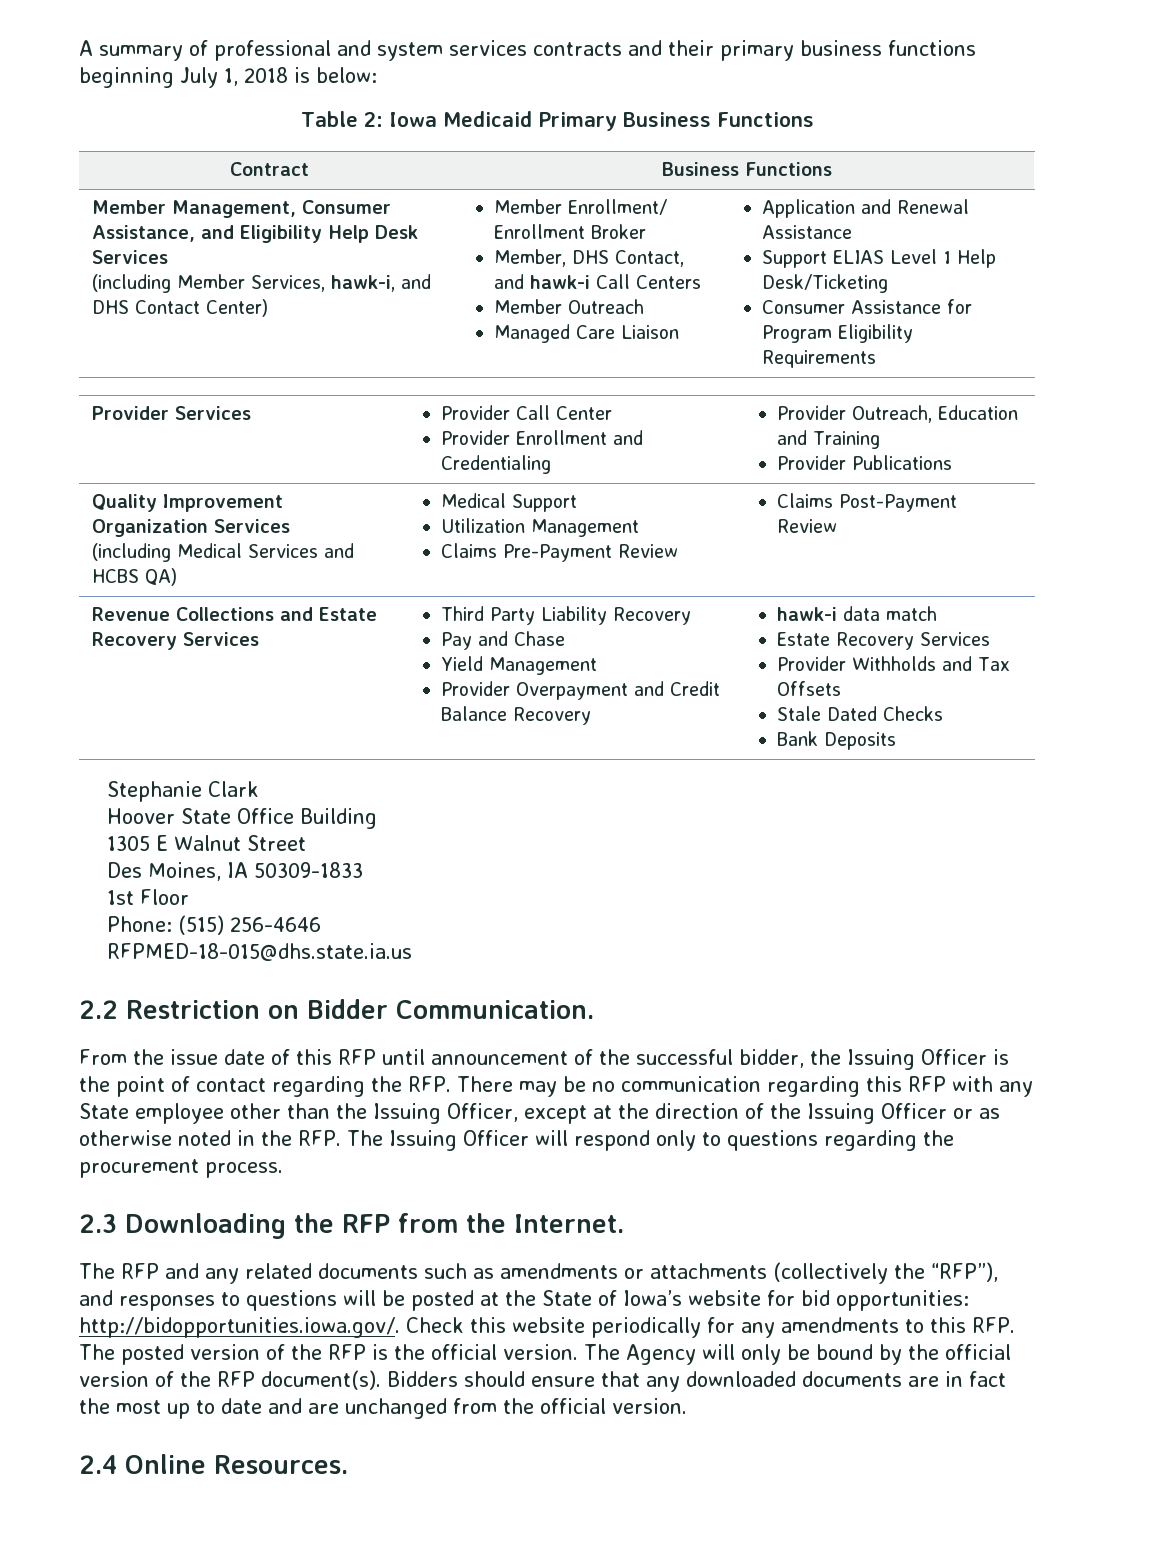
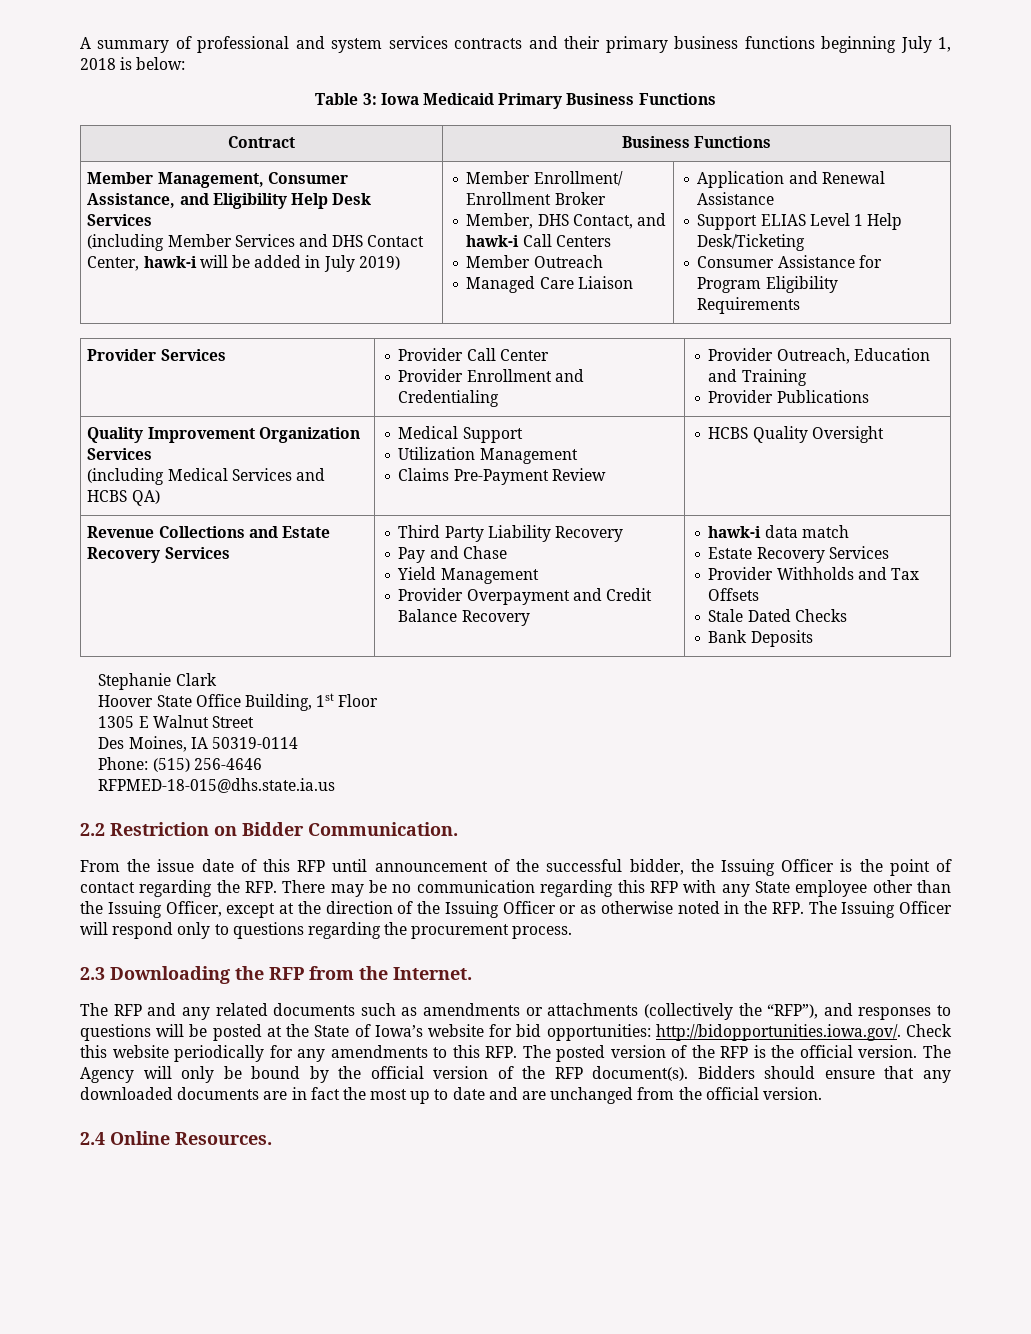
[363,112,383,127] 2: -> [362,93,377,105] 3:
[251,275,396,292] Services, hawk-i, -> [234,234,295,247] Services
[206,299,269,317] Center) -> [87,255,400,272] Center, hawk-i will be added in July 2019)
[777,493,958,512] [777,519,838,533] Claims Post-Payment Review -> [708,426,884,443] HCBS Quality Oversight
[299,808,377,829] Building -> [244,693,379,711] Building, 1st Floor
[253,862,363,878] [106,889,189,905] 50309-1833 // 1st Floor -> [211,737,298,749] 50319-0114

